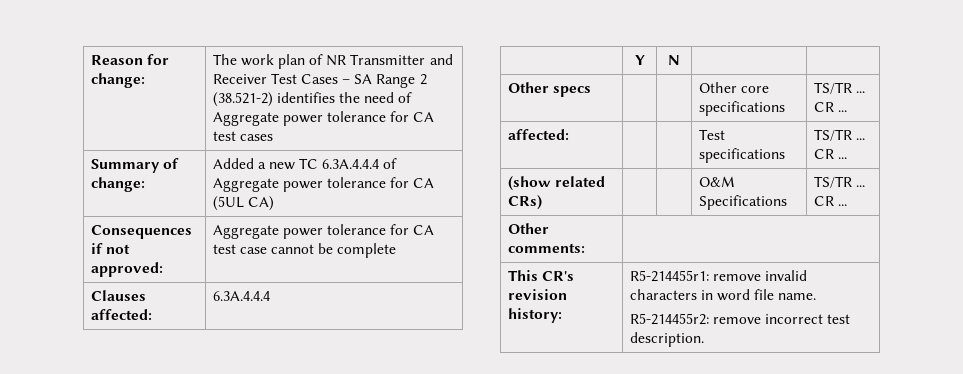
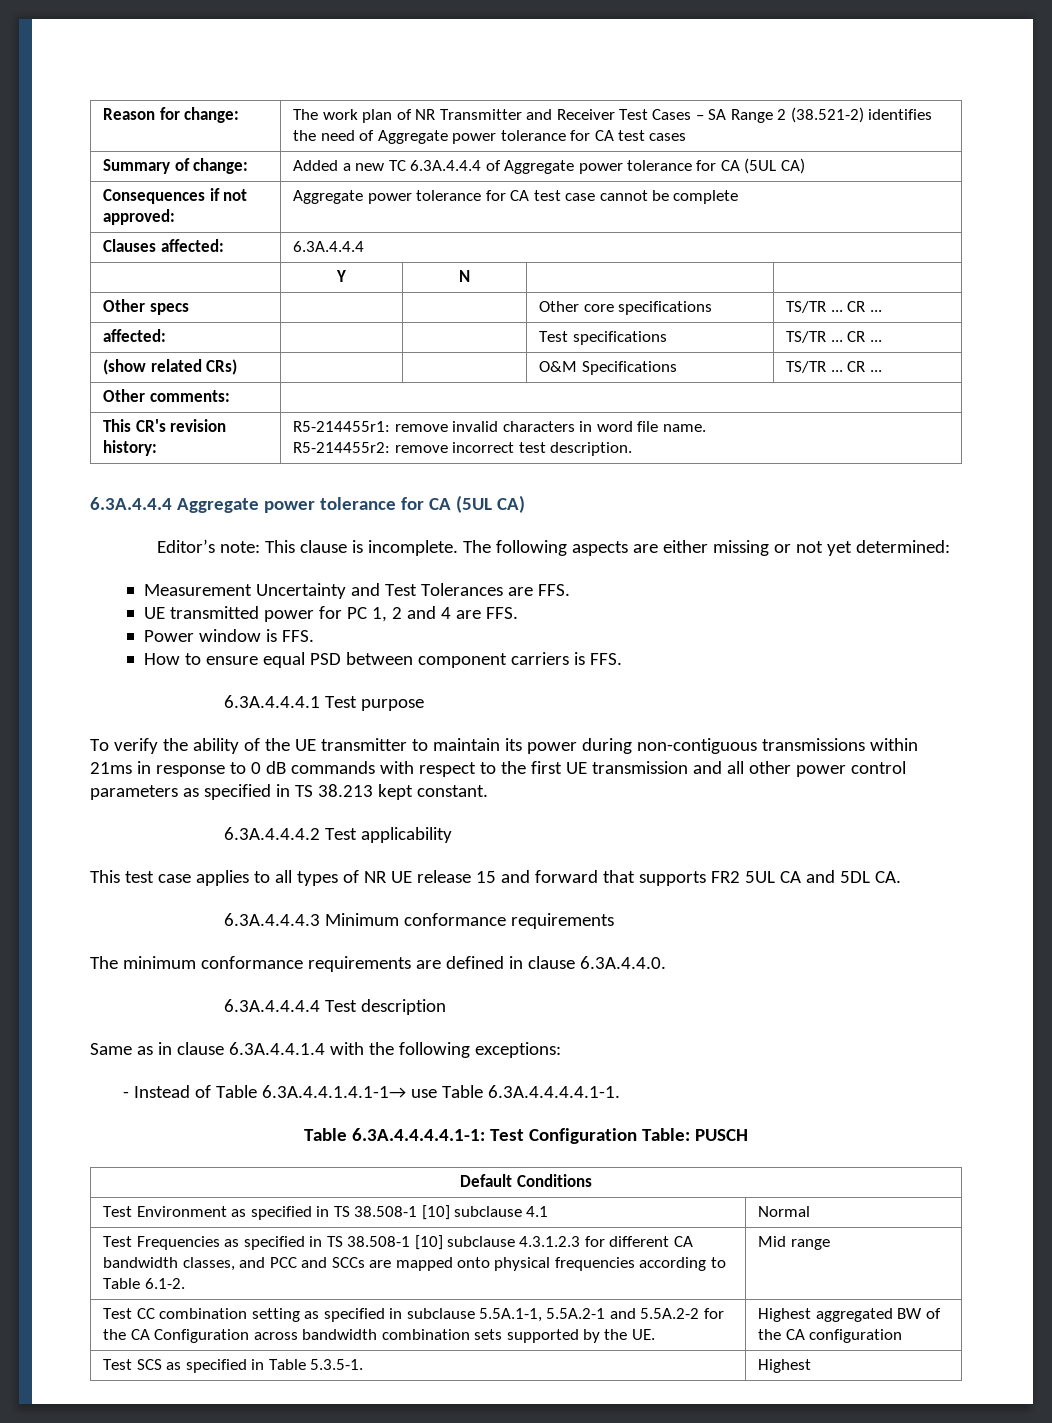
(704, 339) none -> [90,495,525,513] [156,539,950,556] [143,583,570,599] [143,606,518,622] [143,629,314,642] [143,652,622,668] [223,695,424,711] [90,738,918,754] [90,761,906,777] [90,784,488,800] [223,827,452,843] [90,870,901,886] [223,913,614,929] [90,956,666,972] [223,999,446,1015] [90,1042,561,1058] [123,1085,621,1098] [304,1128,748,1144] [460,1174,592,1187] [103,1205,549,1220] [758,1206,811,1217] [103,1235,693,1250] [103,1257,726,1271] [103,1278,185,1289] [758,1236,830,1250] [103,1308,724,1322] [103,1329,655,1343] [758,1308,941,1322] [758,1329,903,1343] [103,1359,364,1373] [758,1359,812,1373] // 6.3A.4.4.4 Aggregate power tolerance for CA (5UL CA) // Editor’s note: This clause is incomplete. The following aspects are either missing or not yet determined: // Measurement Uncertainty and Test Tolerances are FFS. // UE transmitted power for PC 1, 2 and 4 are FFS. // Power window is FFS. // How to ensure equal PSD between component carriers is FFS. // 6.3A.4.4.4.1 Test purpose // To verify the ability of the UE transmitter to maintain its power during non-contiguous transmissions within 21ms in response to 0 dB commands with respect to the first UE transmission and all other power control parameters as specified in TS 38.213 kept constant. // 6.3A.4.4.4.2 Test applicability // This test case applies to all types of NR UE release 15 and forward that supports FR2 5UL CA and 5DL CA. // 6.3A.4.4.4.3 Minimum conformance requirements // The minimum conformance requirements are defined in clause 6.3A.4.4.0. // 6.3A.4.4.4.4 Test description // Same as in clause 6.3A.4.4.1.4 with the following exceptions: // - Instead of Table 6.3A.4.4.1.4.1-1→ use Table 6.3A.4.4.4.4.1-1. // Table 6.3A.4.4.4.4.1-1: Test Configuration Table: PUSCH // Default Conditions // Test Environment as specified in TS 38.508-1 [10] subclause 4.1 | Normal // Test Frequencies as specified in TS 38.508-1 [10] subclause 4.3.1.2.3 for different CA bandwidth classes, and PCC and SCCs are mapped onto physical frequencies according to Table 6.1-2. | Mid range // Test CC combination setting as specified in subclause 5.5A.1-1, 5.5A.2-1 and 5.5A.2-2 for the CA Configuration across bandwidth combination sets supported by the UE. | Highest aggregated BW of the CA configuration // Test SCS as specified in Table 5.3.5-1. | Highest

